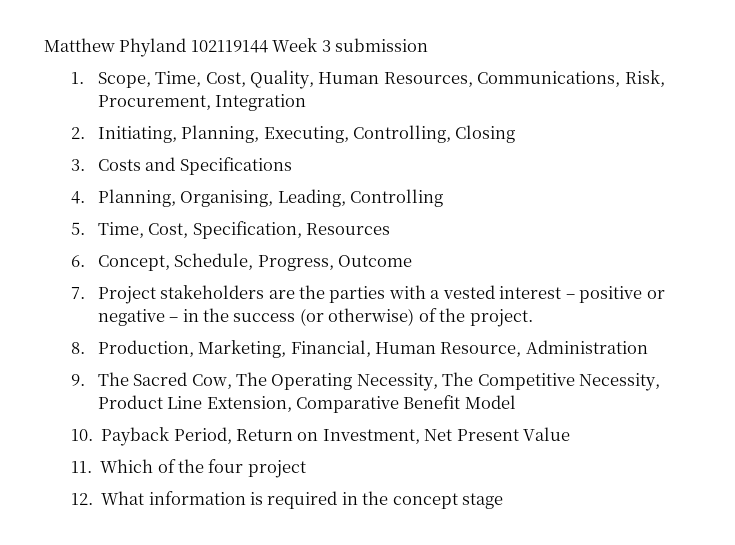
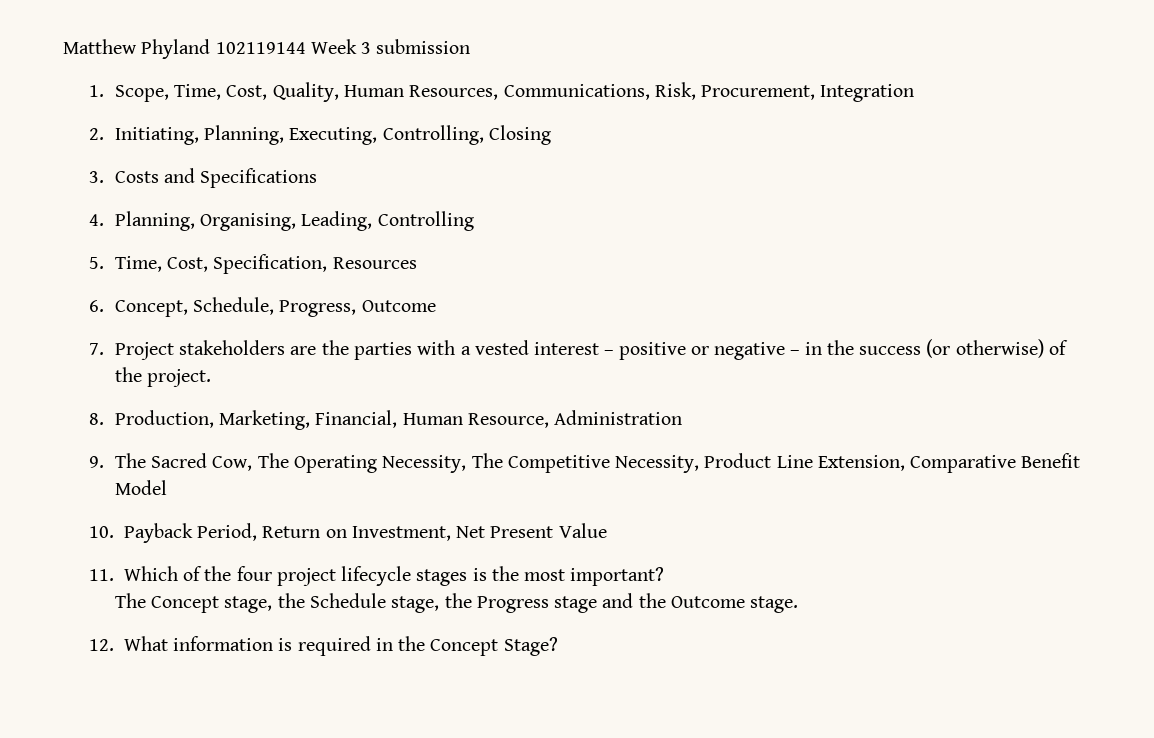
(306, 469) none -> [341,566,665,586] [114,593,799,613] lifecycle stages is the most important? // The Concept stage, the Schedule stage, the Progress stage and the Outcome stage.
[392,493,504,509] concept stage -> [430,637,558,656] Concept Stage?

